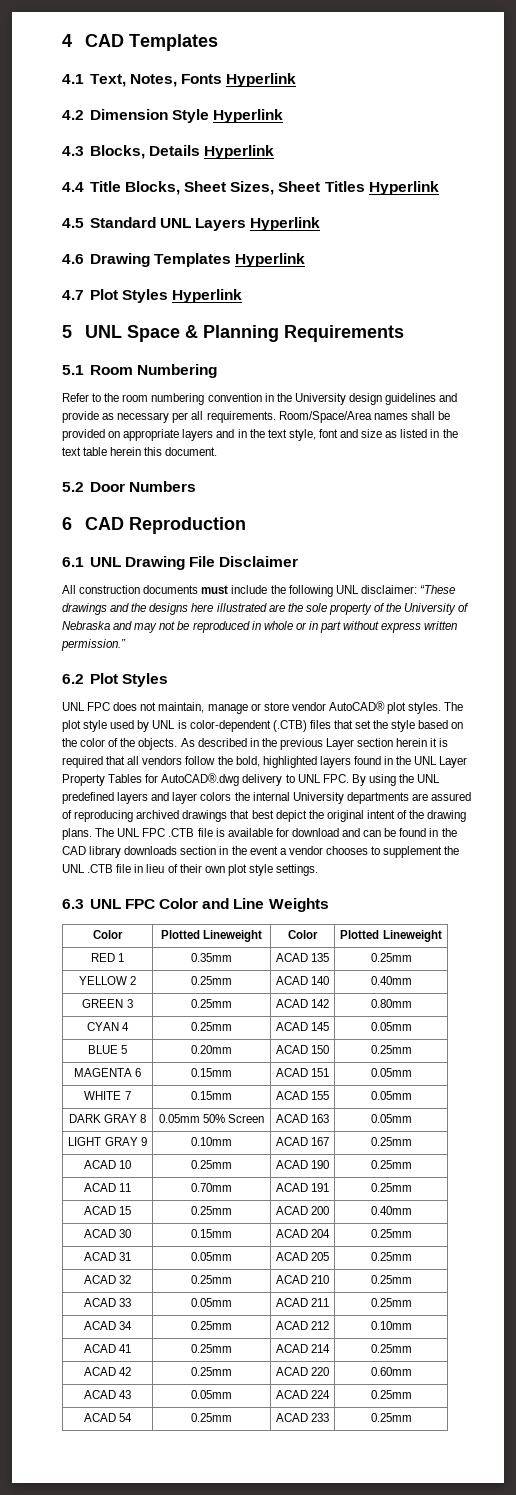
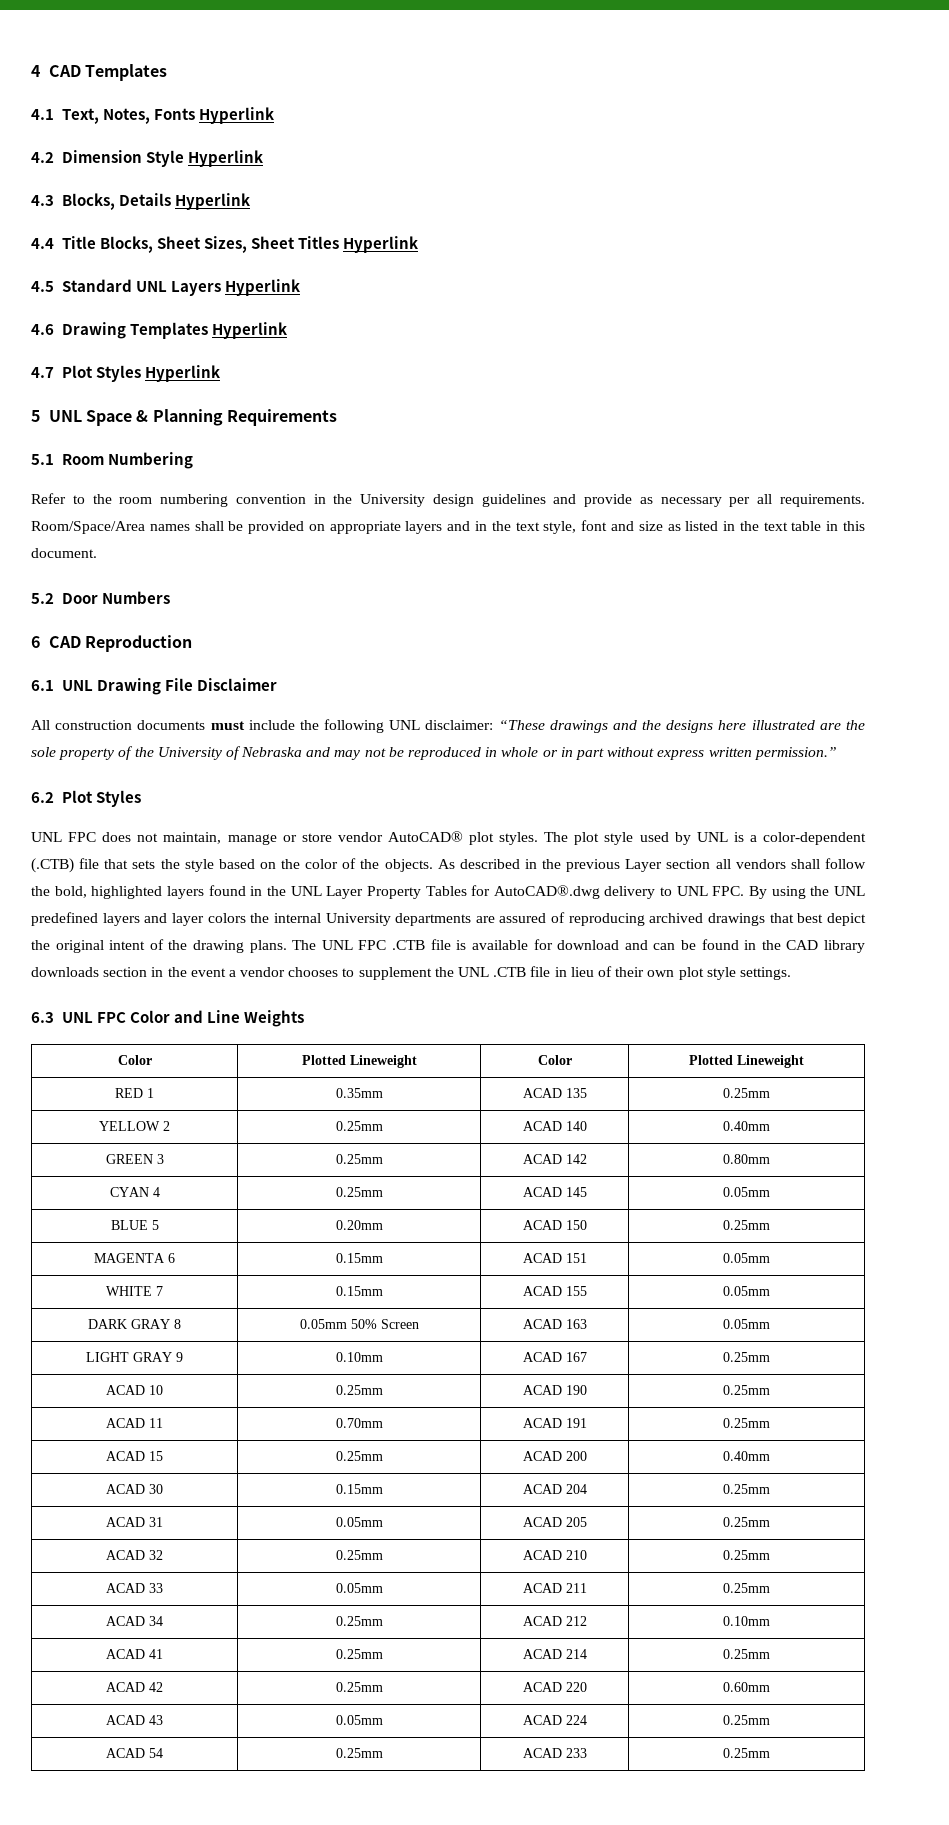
[110,447,142,456] herein -> [826,521,839,531] in
(187, 724) none -> [749,835,757,842] a
[309,720,372,729] files that set -> [79,858,156,869] file that sets
[396,738,449,747] [62,756,126,768] herein it is required that -> (711, 864) none
(183, 760) none -> [790,859,820,869] shall

